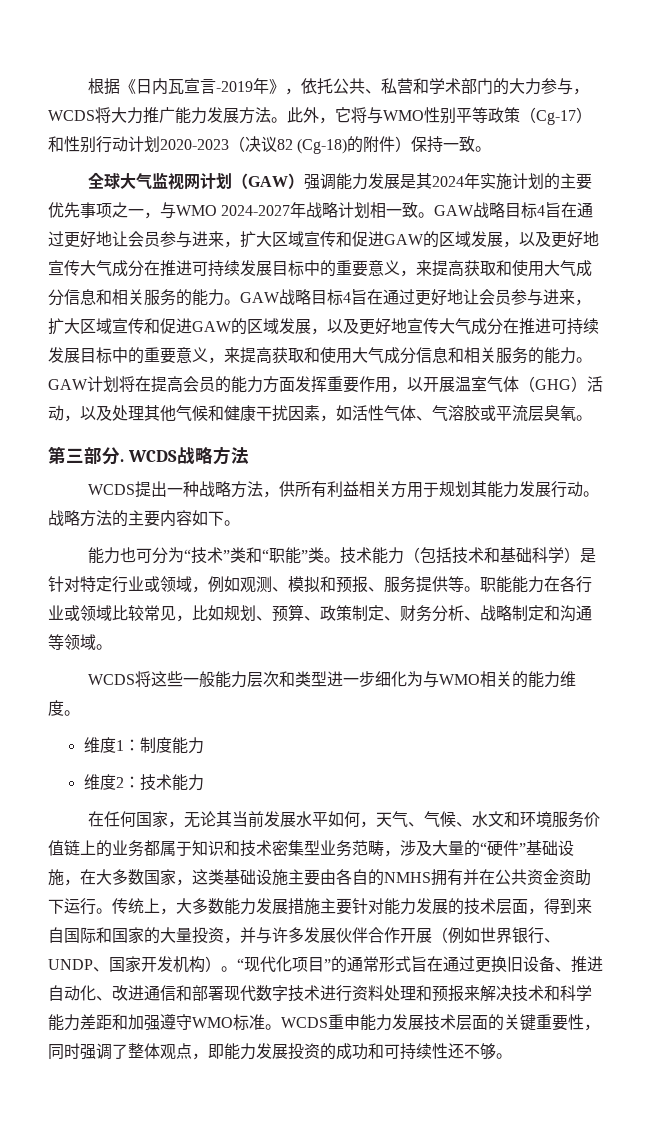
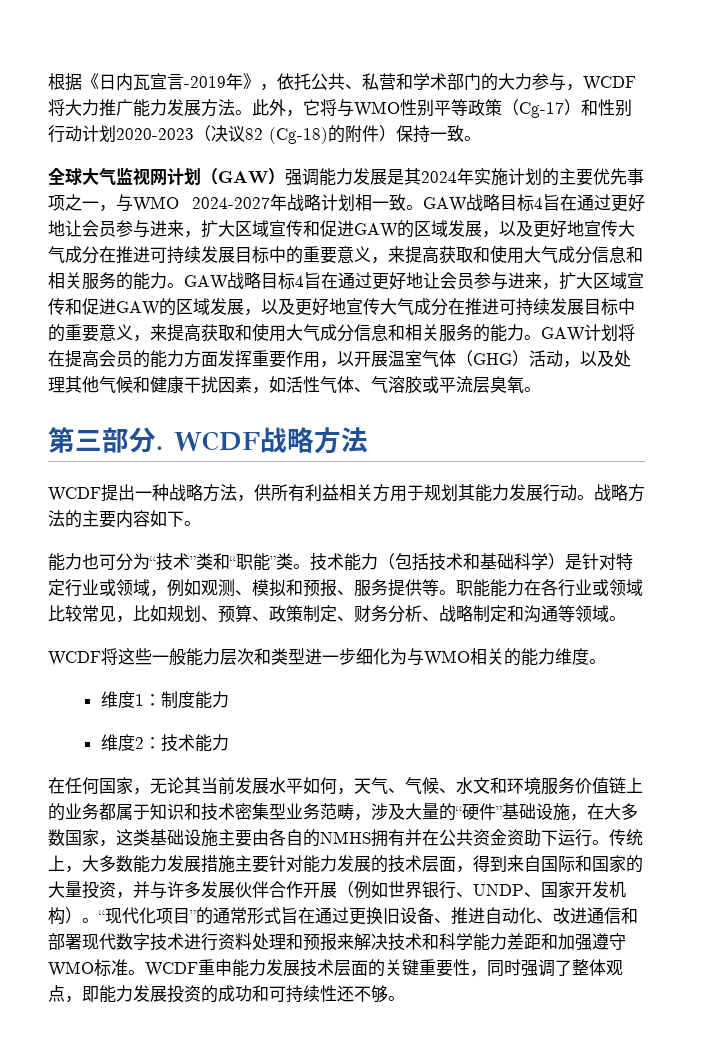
[48,110,95,121] WCDS -> [583,76,636,91] WCDF
[127,450,177,462] WCDS -> [174,431,260,451] WCDF
[87,484,135,495] WCDS -> [48,487,101,502] WCDF
[87,674,135,685] WCDS -> [48,651,101,666] WCDF
[281,1017,328,1028] WCDS -> [145,962,198,977] WCDF

